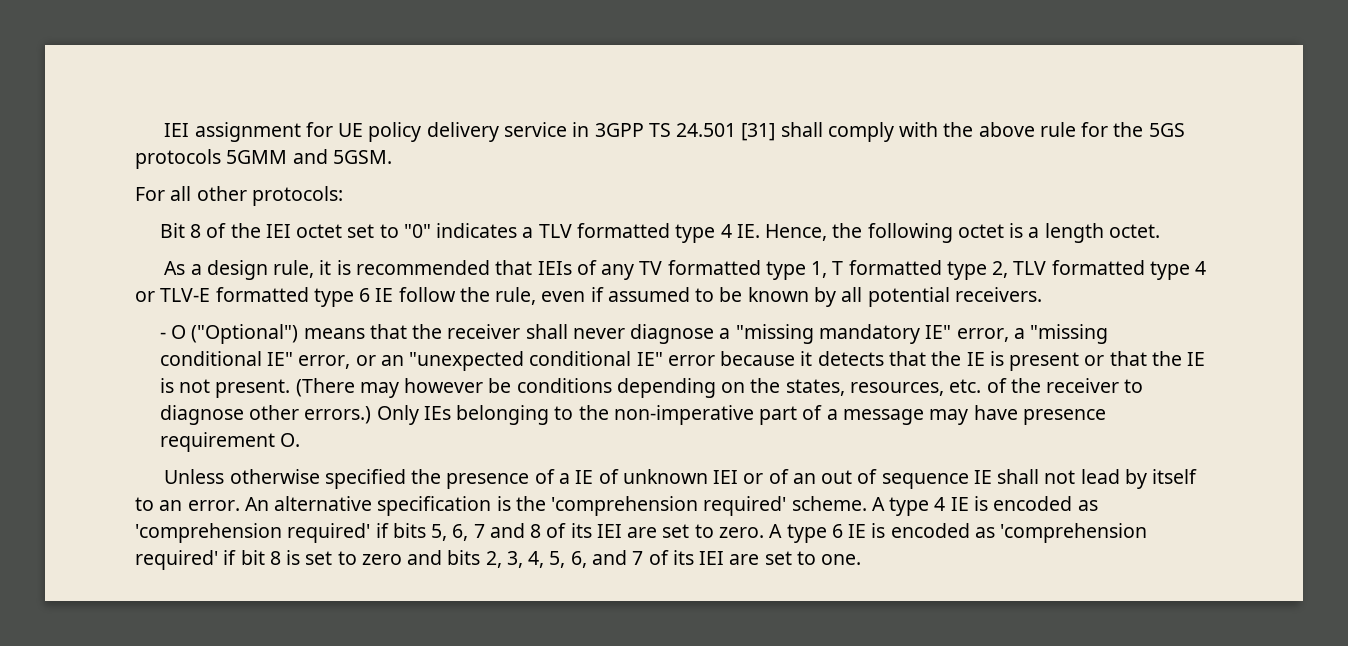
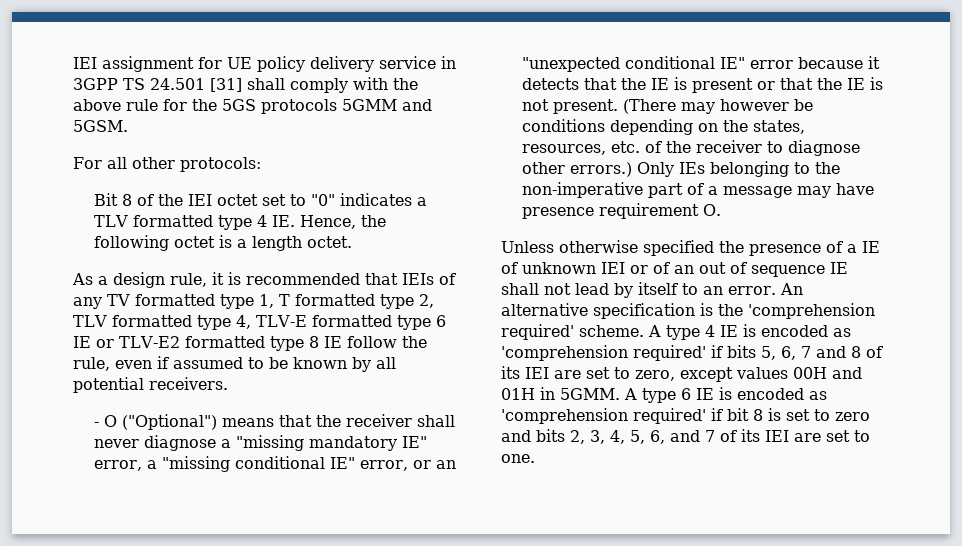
[1195,261,1207,275] [135,291,155,302] 4 or -> [235,315,251,329] 4,
(394, 295) none -> [96,336,342,351] or TLV-E2 formatted type 8 IE
[718,527,764,538] zero. -> [635,367,862,382] [501,387,620,400] zero, except values 00H and 01H in 5GMM.

